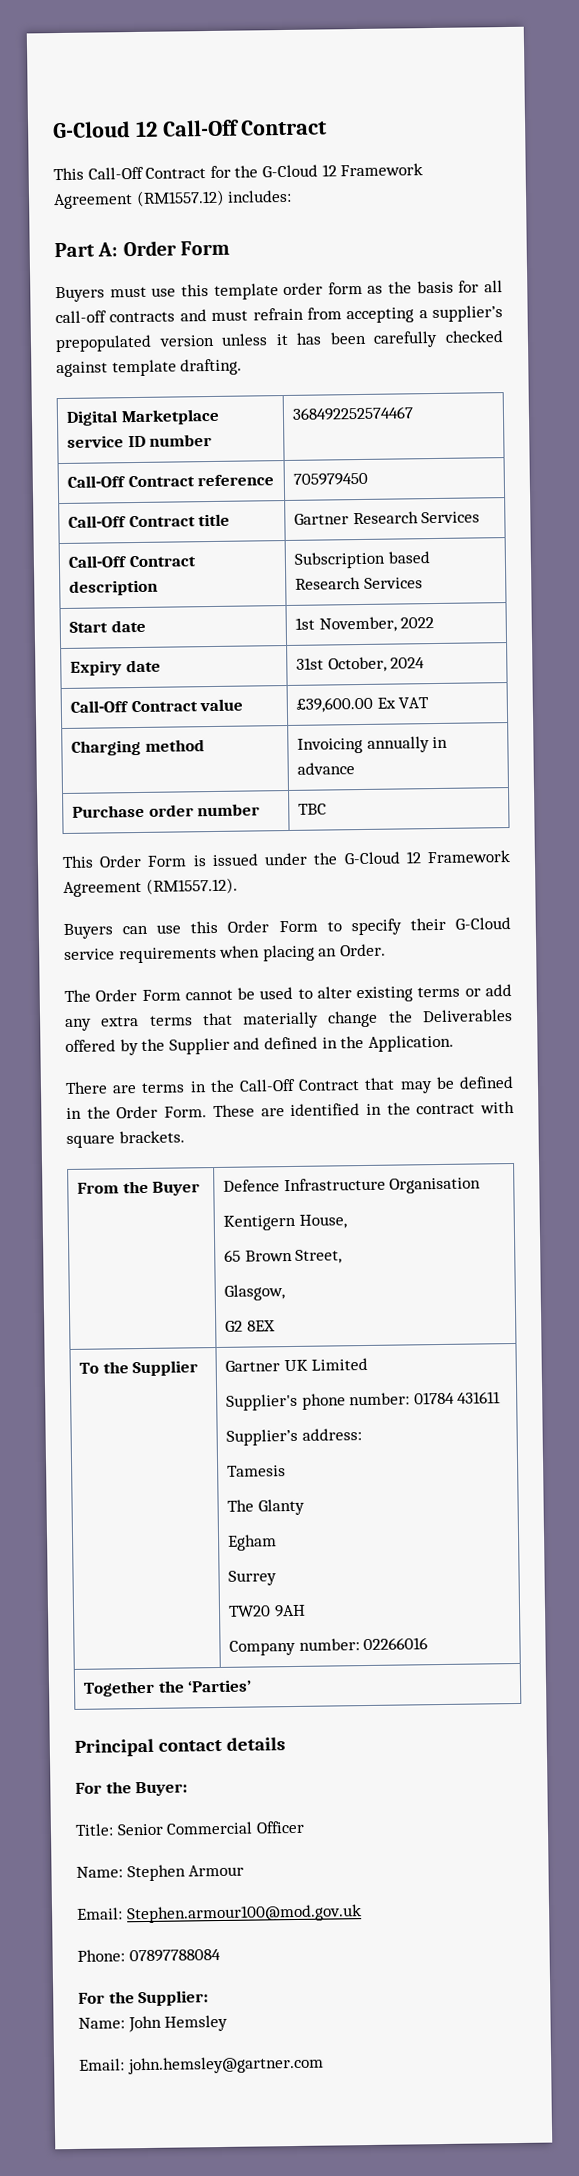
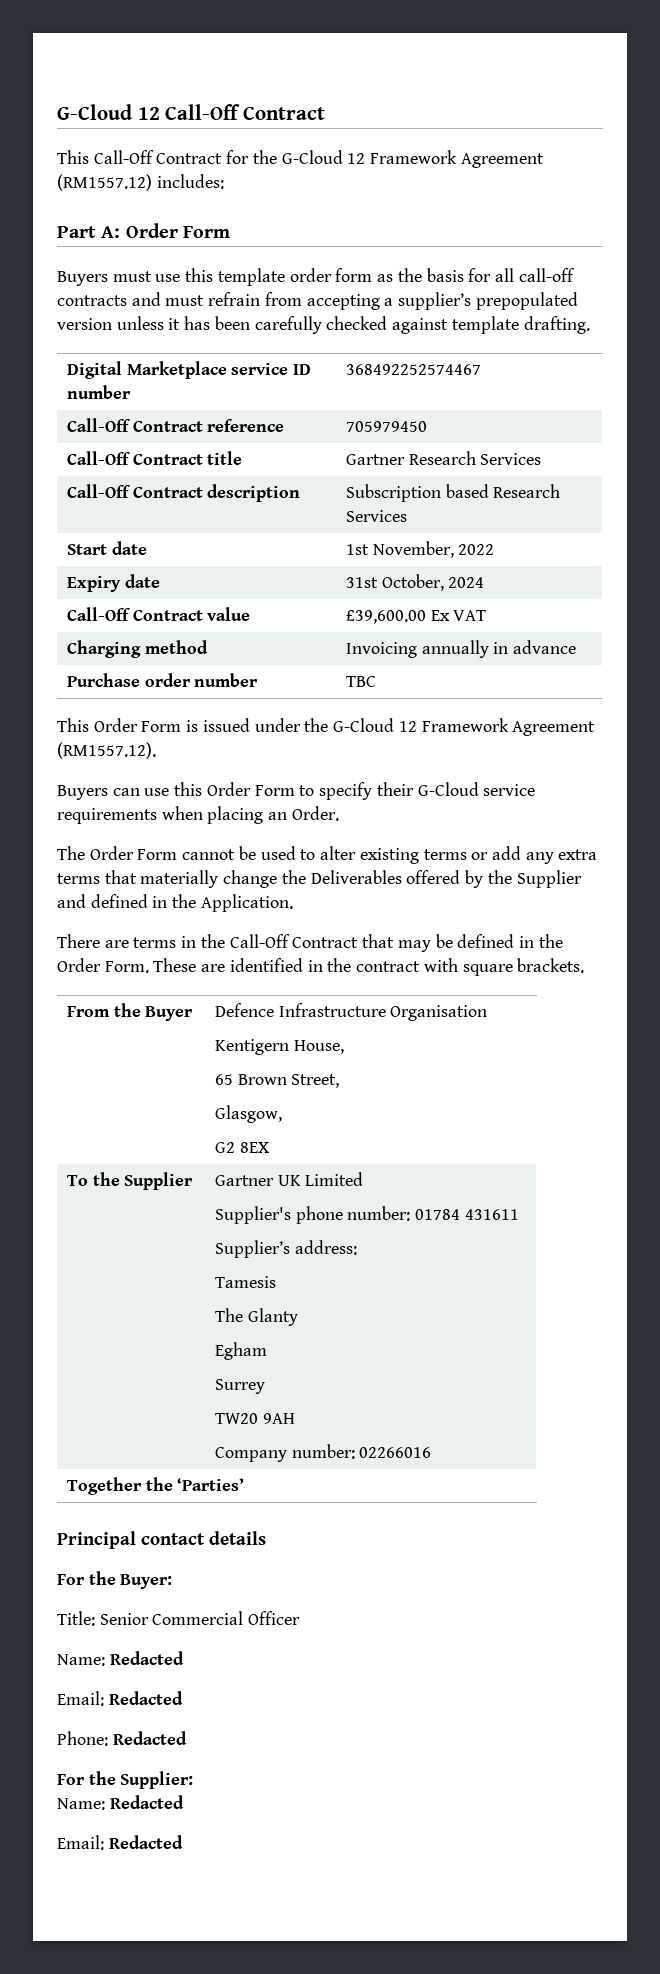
[126,1864,245,1882] [76,1904,362,1924] Stephen Armour // Email: Stephen.armour100@mod.gov.uk -> [109,1651,184,1665] [57,1691,183,1706] Redacted // Email: Redacted
[128,1949,221,1963] 07897788084 -> [112,1731,187,1745] Redacted
[127,2014,229,2033] [79,2055,324,2075] John Hemsley // Email: john.hemsley@gartner.com -> [109,1795,184,1809] [57,1835,183,1850] Redacted // Email: Redacted

